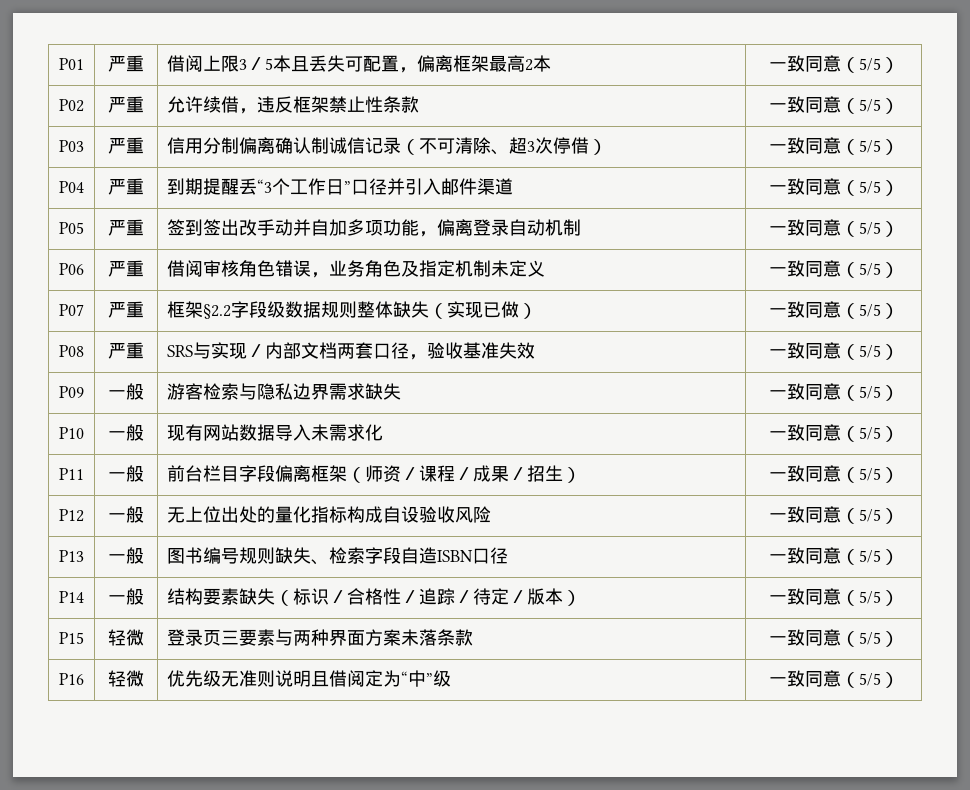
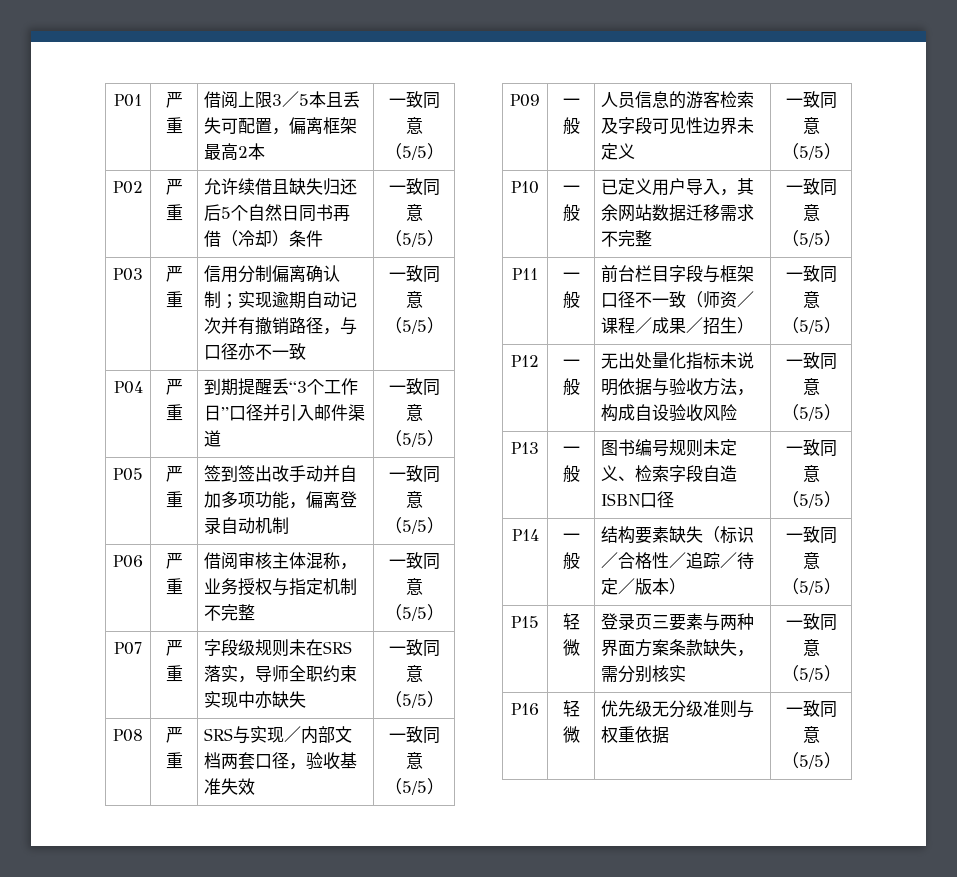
[239,96,420,114] ，违反框架禁止性条款 -> [272,178,358,195] [204,204,351,222] [204,230,324,247] 且缺失归还后5个自然日同书再借（冷却）条件
[329,137,608,155] 诚信记录（不可清除、超3次停借） -> [221,291,358,309] [204,317,358,335] [204,343,307,361] ；实现逾期自动记次并有撤销路径，与口径亦不一致
[239,260,420,278] 角色错误，业务角色及 -> [272,552,358,570] [204,578,290,596] 主体混称，业务授权与
[491,260,546,277] 未定义 -> [204,604,256,621] 不完整
[167,301,538,319] 框架§2.2字段级数据规则整体缺失（实现已做） -> [204,639,353,657] [204,665,358,683] [204,691,307,709] 字段级规则未在SRS落实，导师全职约束实现中亦缺失
[167,383,402,400] 游客检索与隐私边界需求缺失 -> [601,91,755,109] [601,117,755,134] [601,143,636,160] 人员信息的游客检索及字段可见性边界未定义
[167,424,384,441] 现有网站数据导入未需求化 -> [601,178,755,196] [601,204,755,222] [601,230,653,247] 已定义用户导入，其余网站数据迁移需求不完整
[275,465,348,482] 偏离框架 -> [703,265,755,283] [601,291,687,308] 与框架口径不一致
[185,506,348,523] 上位出处的量化指标 -> [618,352,755,370] [601,378,755,396] 出处量化指标未说明依据与验收方法，
[275,547,312,564] 缺失 -> [703,439,738,456] [601,465,619,481] 未定义
[401,629,474,646] 未落条款 -> [669,639,755,657] [601,665,687,683] 条款缺失，需分别核实
[239,670,452,687] 准则说明且借阅定为“中”级 -> [669,700,755,718] [601,726,670,744] 分级准则与权重依据

